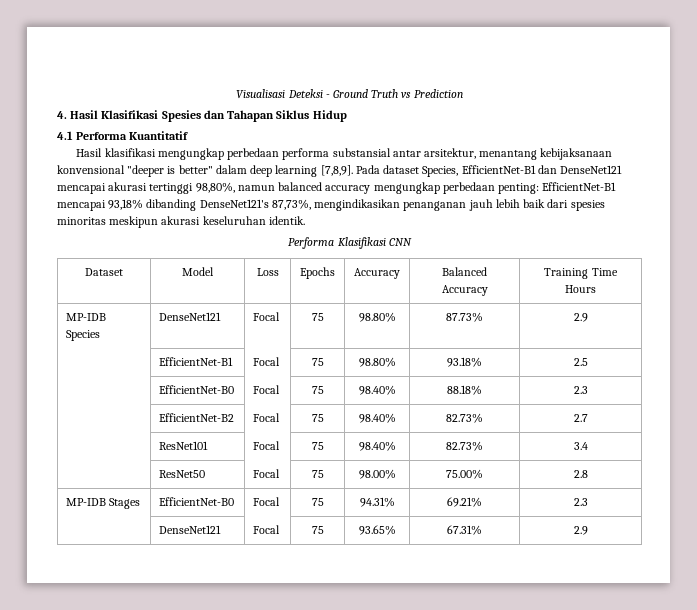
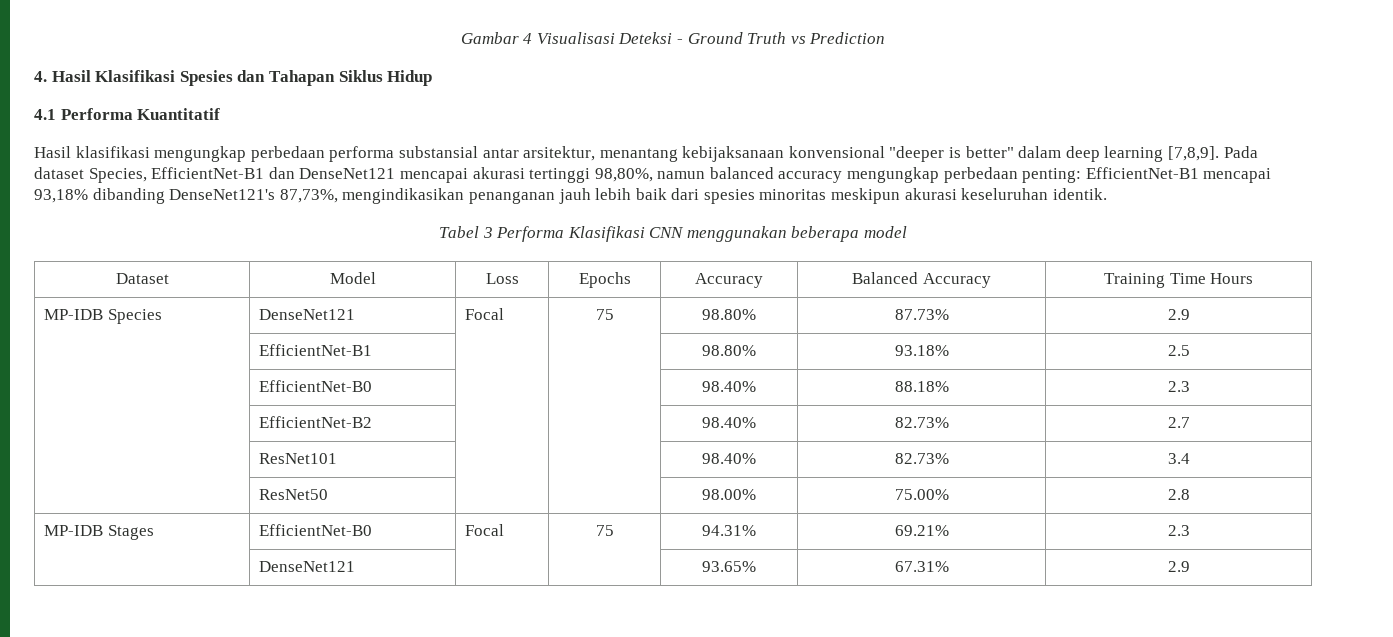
(236, 94) none -> [460,32,533,44] Gambar 4
(305, 220) none -> [438,226,493,238] Tabel 3
(412, 242) none -> [686,226,908,242] menggunakan beberapa model
[253,357,281,366] [311,358,324,366] Focal | 75 -> (373, 350) |
[253,385,281,394] [311,386,324,394] Focal | 75 -> (373, 386) |
[253,413,281,422] [311,414,324,422] Focal | 75 -> (373, 422) |
[253,441,281,450] [311,442,324,450] Focal | 75 -> (338, 458) |
[253,469,281,478] [311,470,324,478] Focal | 75 -> (329, 494) |
[253,525,281,534] [311,526,324,534] Focal | 75 -> (356, 566) |

